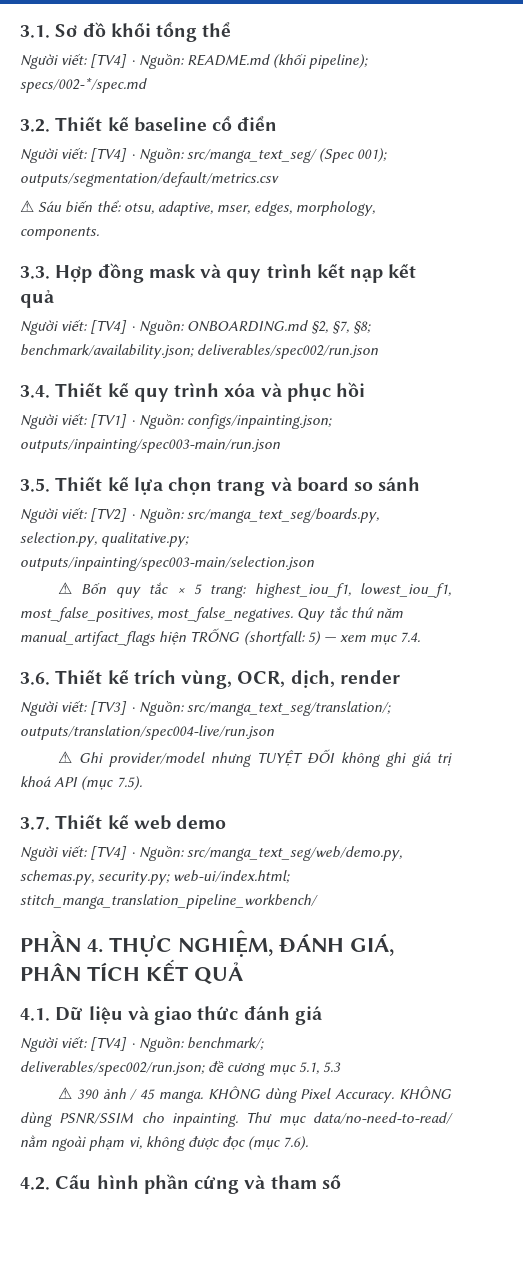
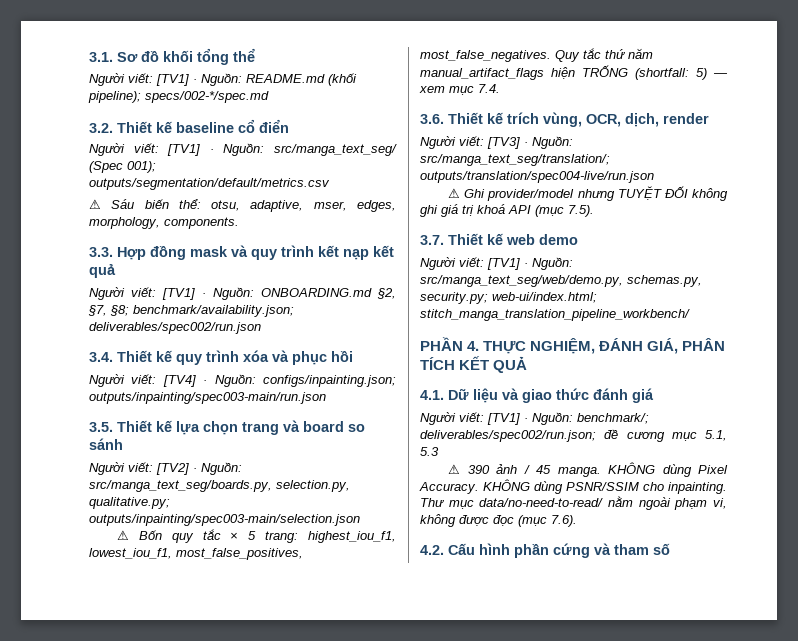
[90,54,128,68] [TV4] -> [156,74,189,86] [TV1]
[90,148,128,162] [TV4] -> [167,144,201,156] [TV1]
[90,320,128,334] [TV4] -> [162,288,195,300] [TV1]
[90,414,128,428] [TV1] -> [162,375,196,387] [TV4]
[90,846,128,860] [TV4] -> [487,258,520,270] [TV1]
[90,1037,128,1051] [TV4] -> [487,413,520,425] [TV1]

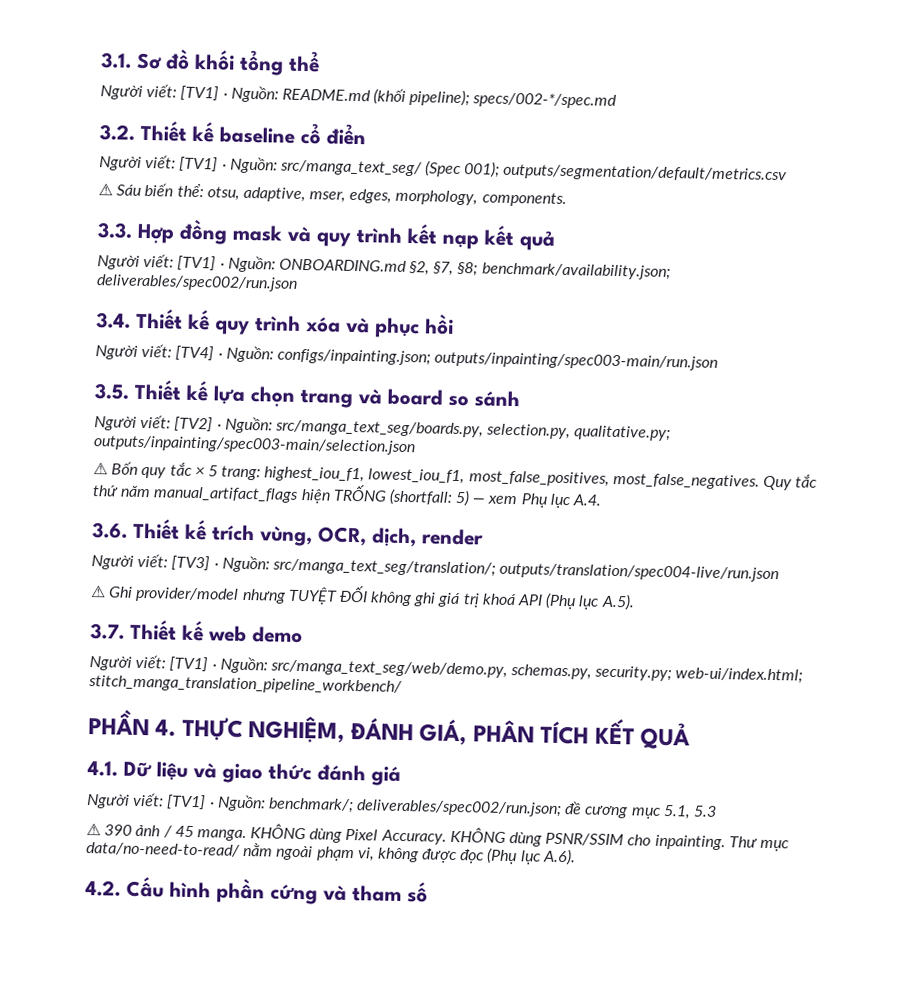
[449,84,500,95] mục 7.4. -> [520,493,603,509] Phụ lục A.4.
[535,205,594,217] (mục 7.5). -> [545,592,635,611] (Phụ lục A.5).
[518,515,577,527] (mục 7.6). -> [486,847,576,866] (Phụ lục A.6).

